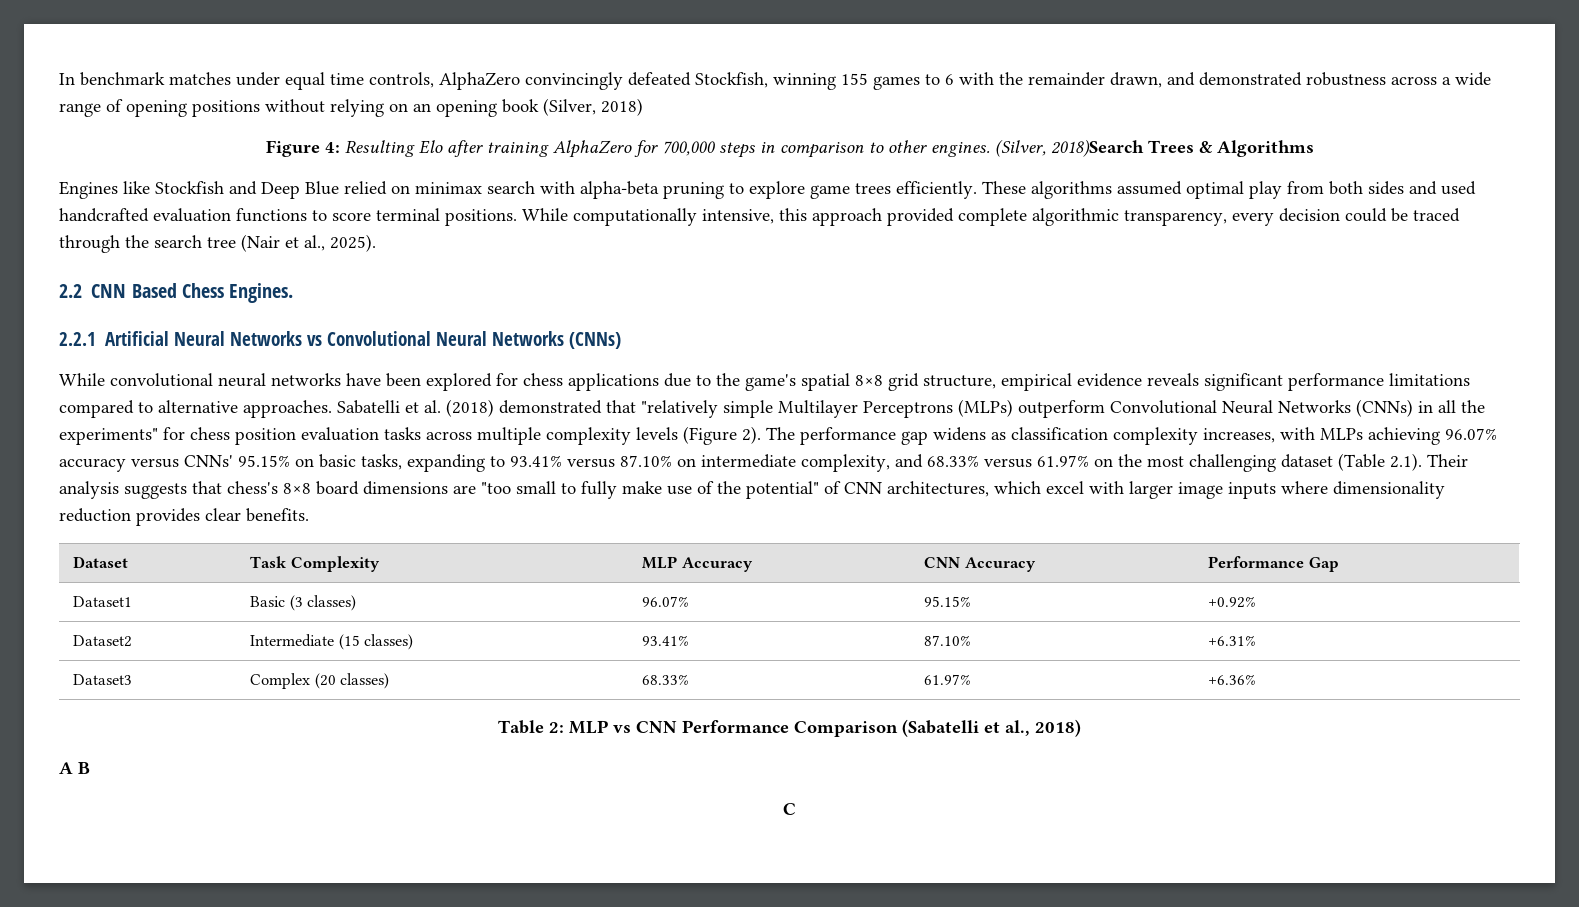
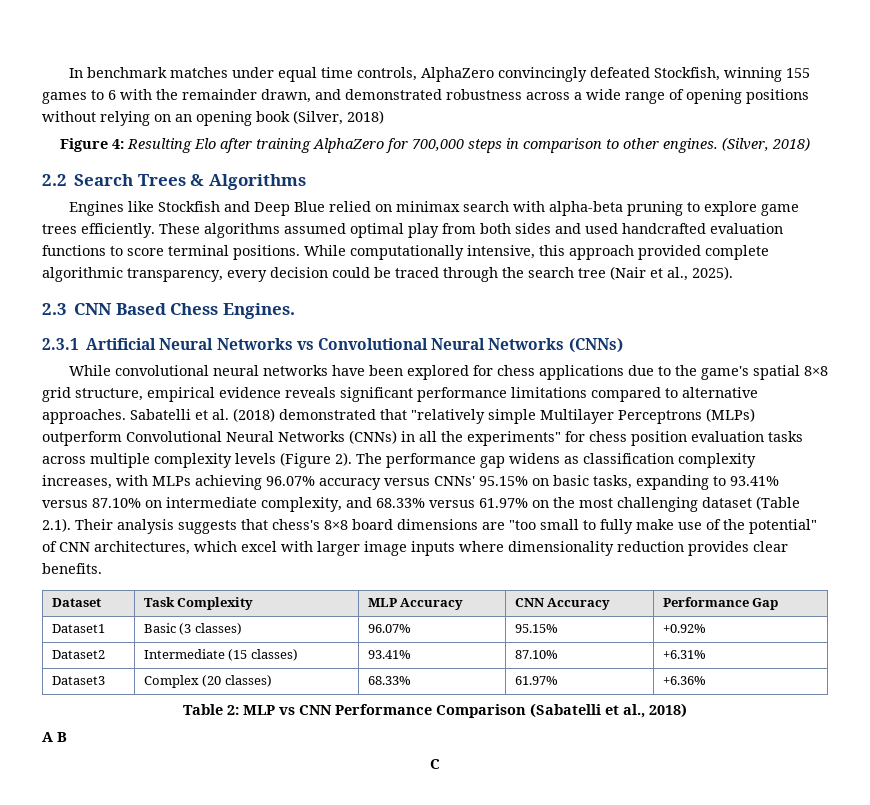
[1050,139,1144,157] 2018)Search -> [772,138,810,151] [42,174,134,186] 2018) // 2.2 Search
[59,284,82,298] 2.2 -> [42,303,67,315] 2.3
[59,332,96,346] 2.2.1 -> [42,338,79,350] 2.3.1

